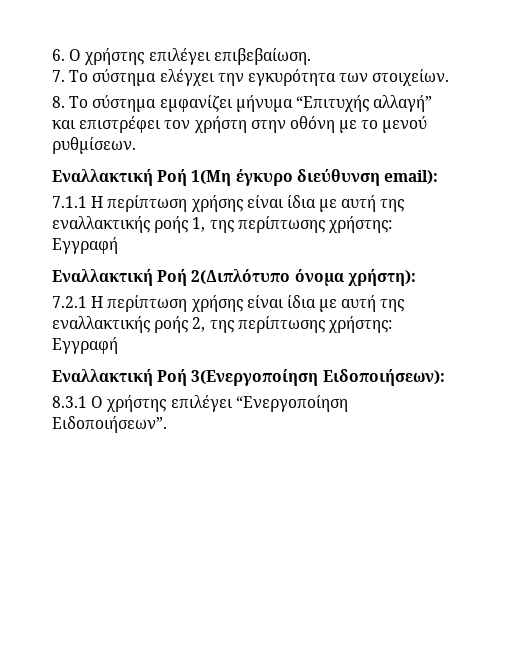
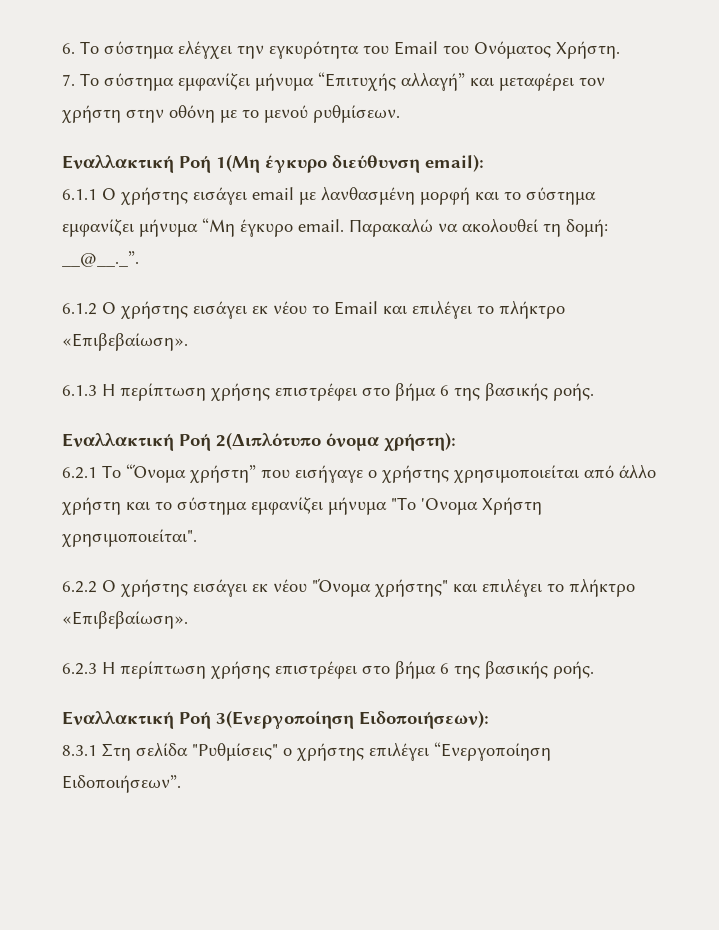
[69,48,311,65] [52,70,65,82] Ο χρήστης επιλέγει επιβεβαίωση. // 7. -> (75, 48) none
[339,69,450,86] [52,96,65,108] των στοιχείων. // 8. -> [363,41,620,59] [62,74,75,86] του Email του Ονόματος Χρήστη. // 7.
[79,116,162,133] επιστρέφει -> [499,73,575,91] μεταφέρει
[52,195,405,212] [52,216,392,233] [52,237,118,254] 7.1.1 Η περίπτωση χρήσης είναι ίδια με αυτή της εναλλακτικής ροής 1, της περίπτωσης χρήστης: Εγγραφή -> [62,186,596,205] [62,218,608,237] [62,251,139,267] [62,300,565,319] [62,333,188,351] [62,383,594,401] 6.1.1 O χρήστης εισάγει email με λανθασμένη μορφή και το σύστημα εμφανίζει μήνυμα “Μη έγκυρο email. Παρακαλώ να ακολουθεί τη δομή: __@__._”. // 6.1.2 Ο χρήστης εισάγει εκ νέου το Email και επιλέγει το πλήκτρο «Επιβεβαίωση». // 6.1.3 Η περίπτωση χρήσης επιστρέφει στο βήμα 6 της βασικής ροής.
[52,295,405,312] [52,316,392,333] [52,337,118,354] 7.2.1 Η περίπτωση χρήσης είναι ίδια με αυτή της εναλλακτικής ροής 2, της περίπτωσης χρήστης: Εγγραφή -> [62,464,656,483] [62,497,542,515] [62,529,197,547] [62,578,635,597] [62,611,188,629] [62,661,594,679] 6.2.1 Το “Όνομα χρήστη” που εισήγαγε ο χρήστης χρησιμοποιείται από άλλο χρήστη και το σύστημα εμφανίζει μήνυμα "Το 'Ονομα Χρήστη χρησιμοποιείται". // 6.2.2 Ο χρήστης εισάγει εκ νέου "Όνομα χρήστης" και επιλέγει το πλήκτρο «Επιβεβαίωση». // 6.2.3 Η περίπτωση χρήσης επιστρέφει στο βήμα 6 της βασικής ροής.
[91,396,104,408] Ο -> [102,742,292,761] Στη σελίδα "Ρυθμίσεις" ο

